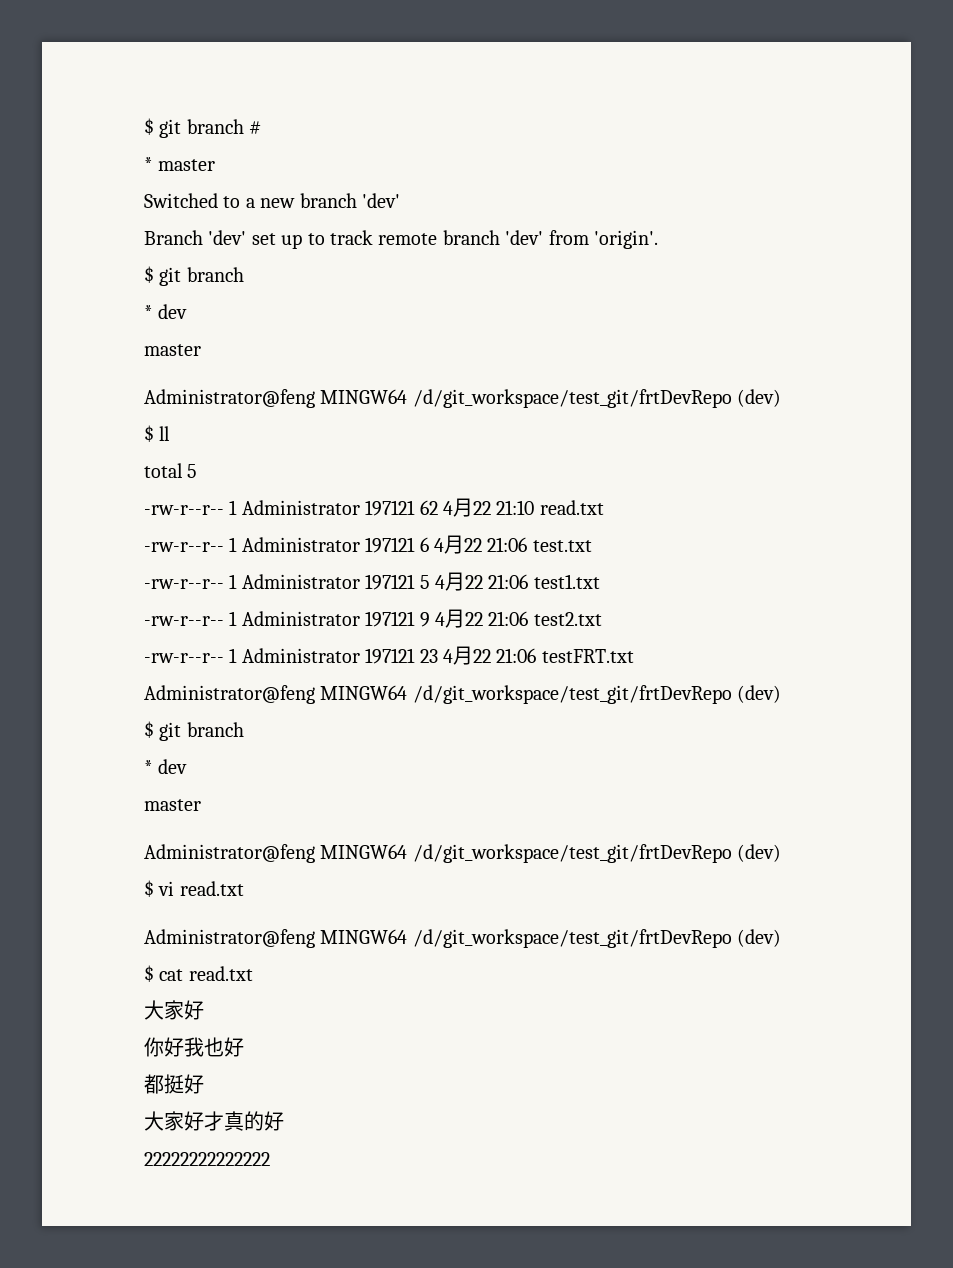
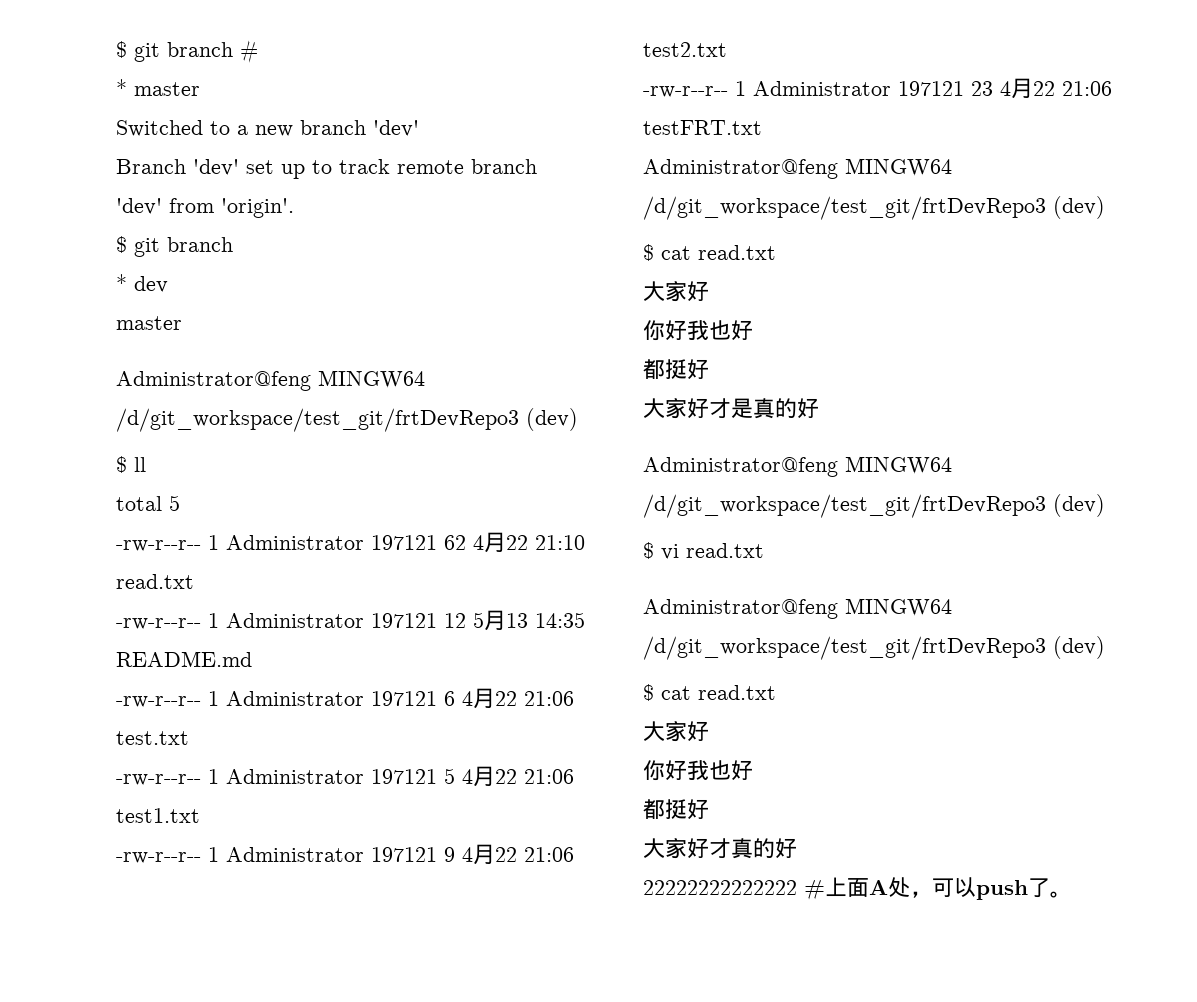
[412,389,732,408] /d/git_workspace/test_git/frtDevRepo -> [116,408,519,432] /d/git_workspace/test_git/frtDevRepo3
(604, 507) none -> [116,610,585,631] [116,651,252,667] // -rw-r--r-- 1 Administrator 197121 12 5月13 14:35 README.md
[412,685,782,704] [144,721,244,741] [144,759,188,774] [144,799,201,811] [144,844,732,863] /d/git_workspace/test_git/frtDevRepo (dev) // $ git branch // * dev // master // Administrator@feng MINGW64 /d/git_workspace/test_git/frtDevRepo -> [643,196,1105,220] [643,244,776,261] [643,281,709,302] [643,320,753,341] [643,359,709,380] [643,398,819,419] [643,456,952,477] [643,494,1046,518] /d/git_workspace/test_git/frtDevRepo3 (dev) // $ cat read.txt // 大家好 // 你好我也好 // 都挺好 // 大家好才是真的好 // Administrator@feng MINGW64 /d/git_workspace/test_git/frtDevRepo3
[412,929,732,948] /d/git_workspace/test_git/frtDevRepo -> [643,636,1046,660] /d/git_workspace/test_git/frtDevRepo3
(270, 1159) none -> [804,877,1072,900] #上面A处，可以push了。

